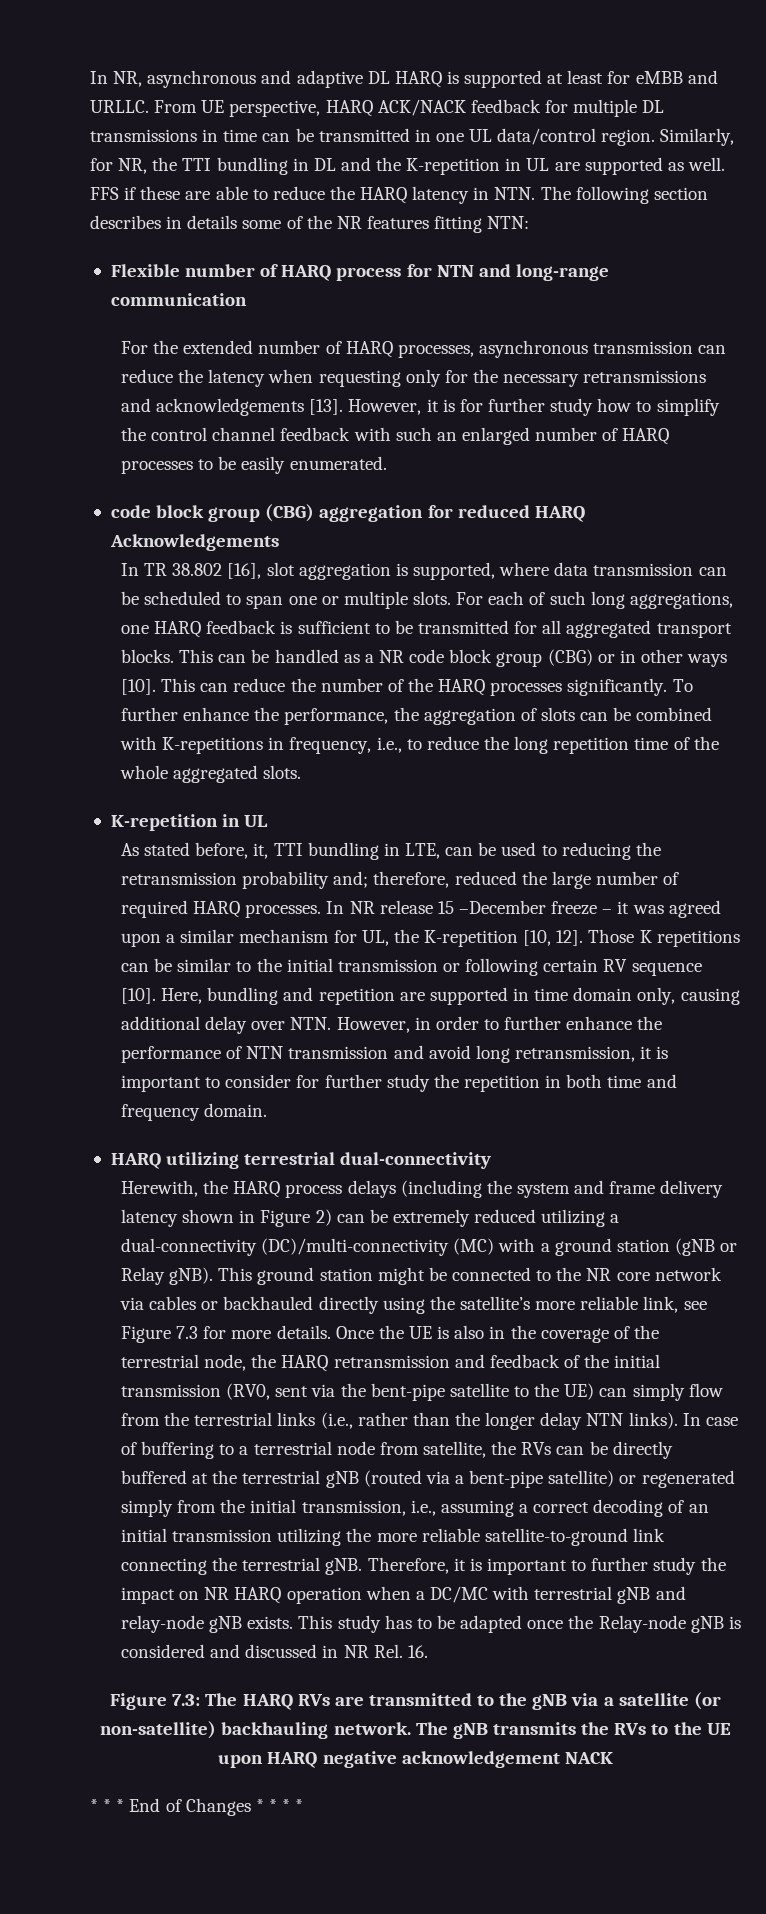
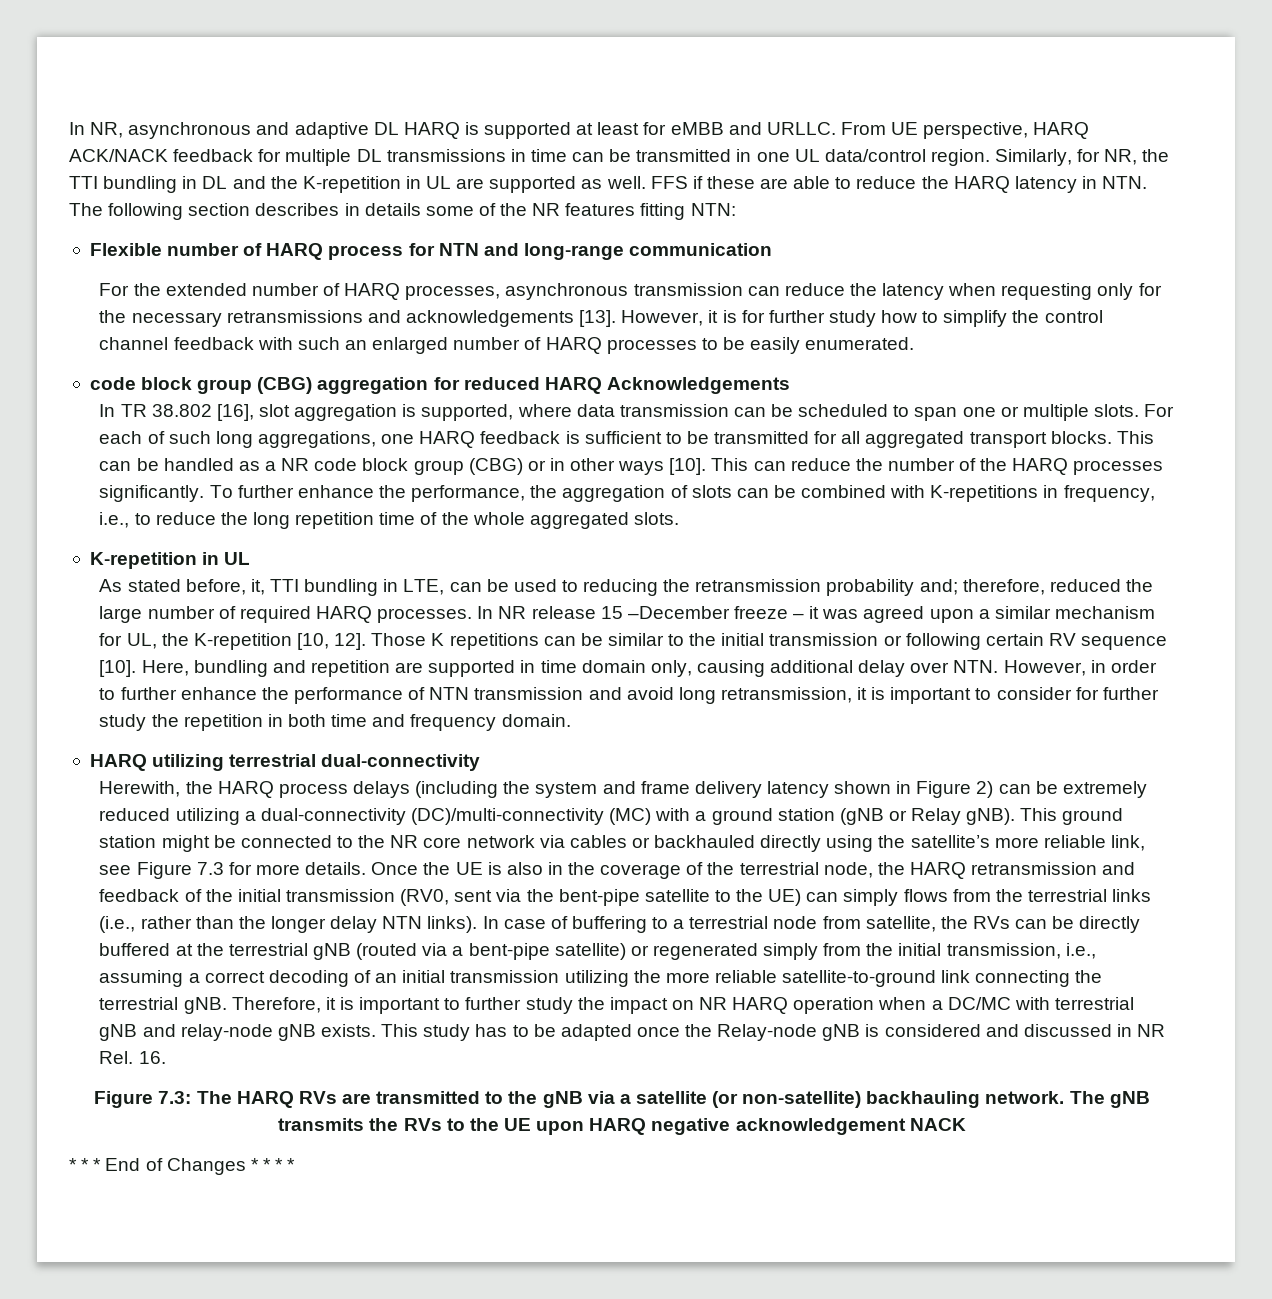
[688,1383,723,1397] flow -> [903,889,948,902] flows

